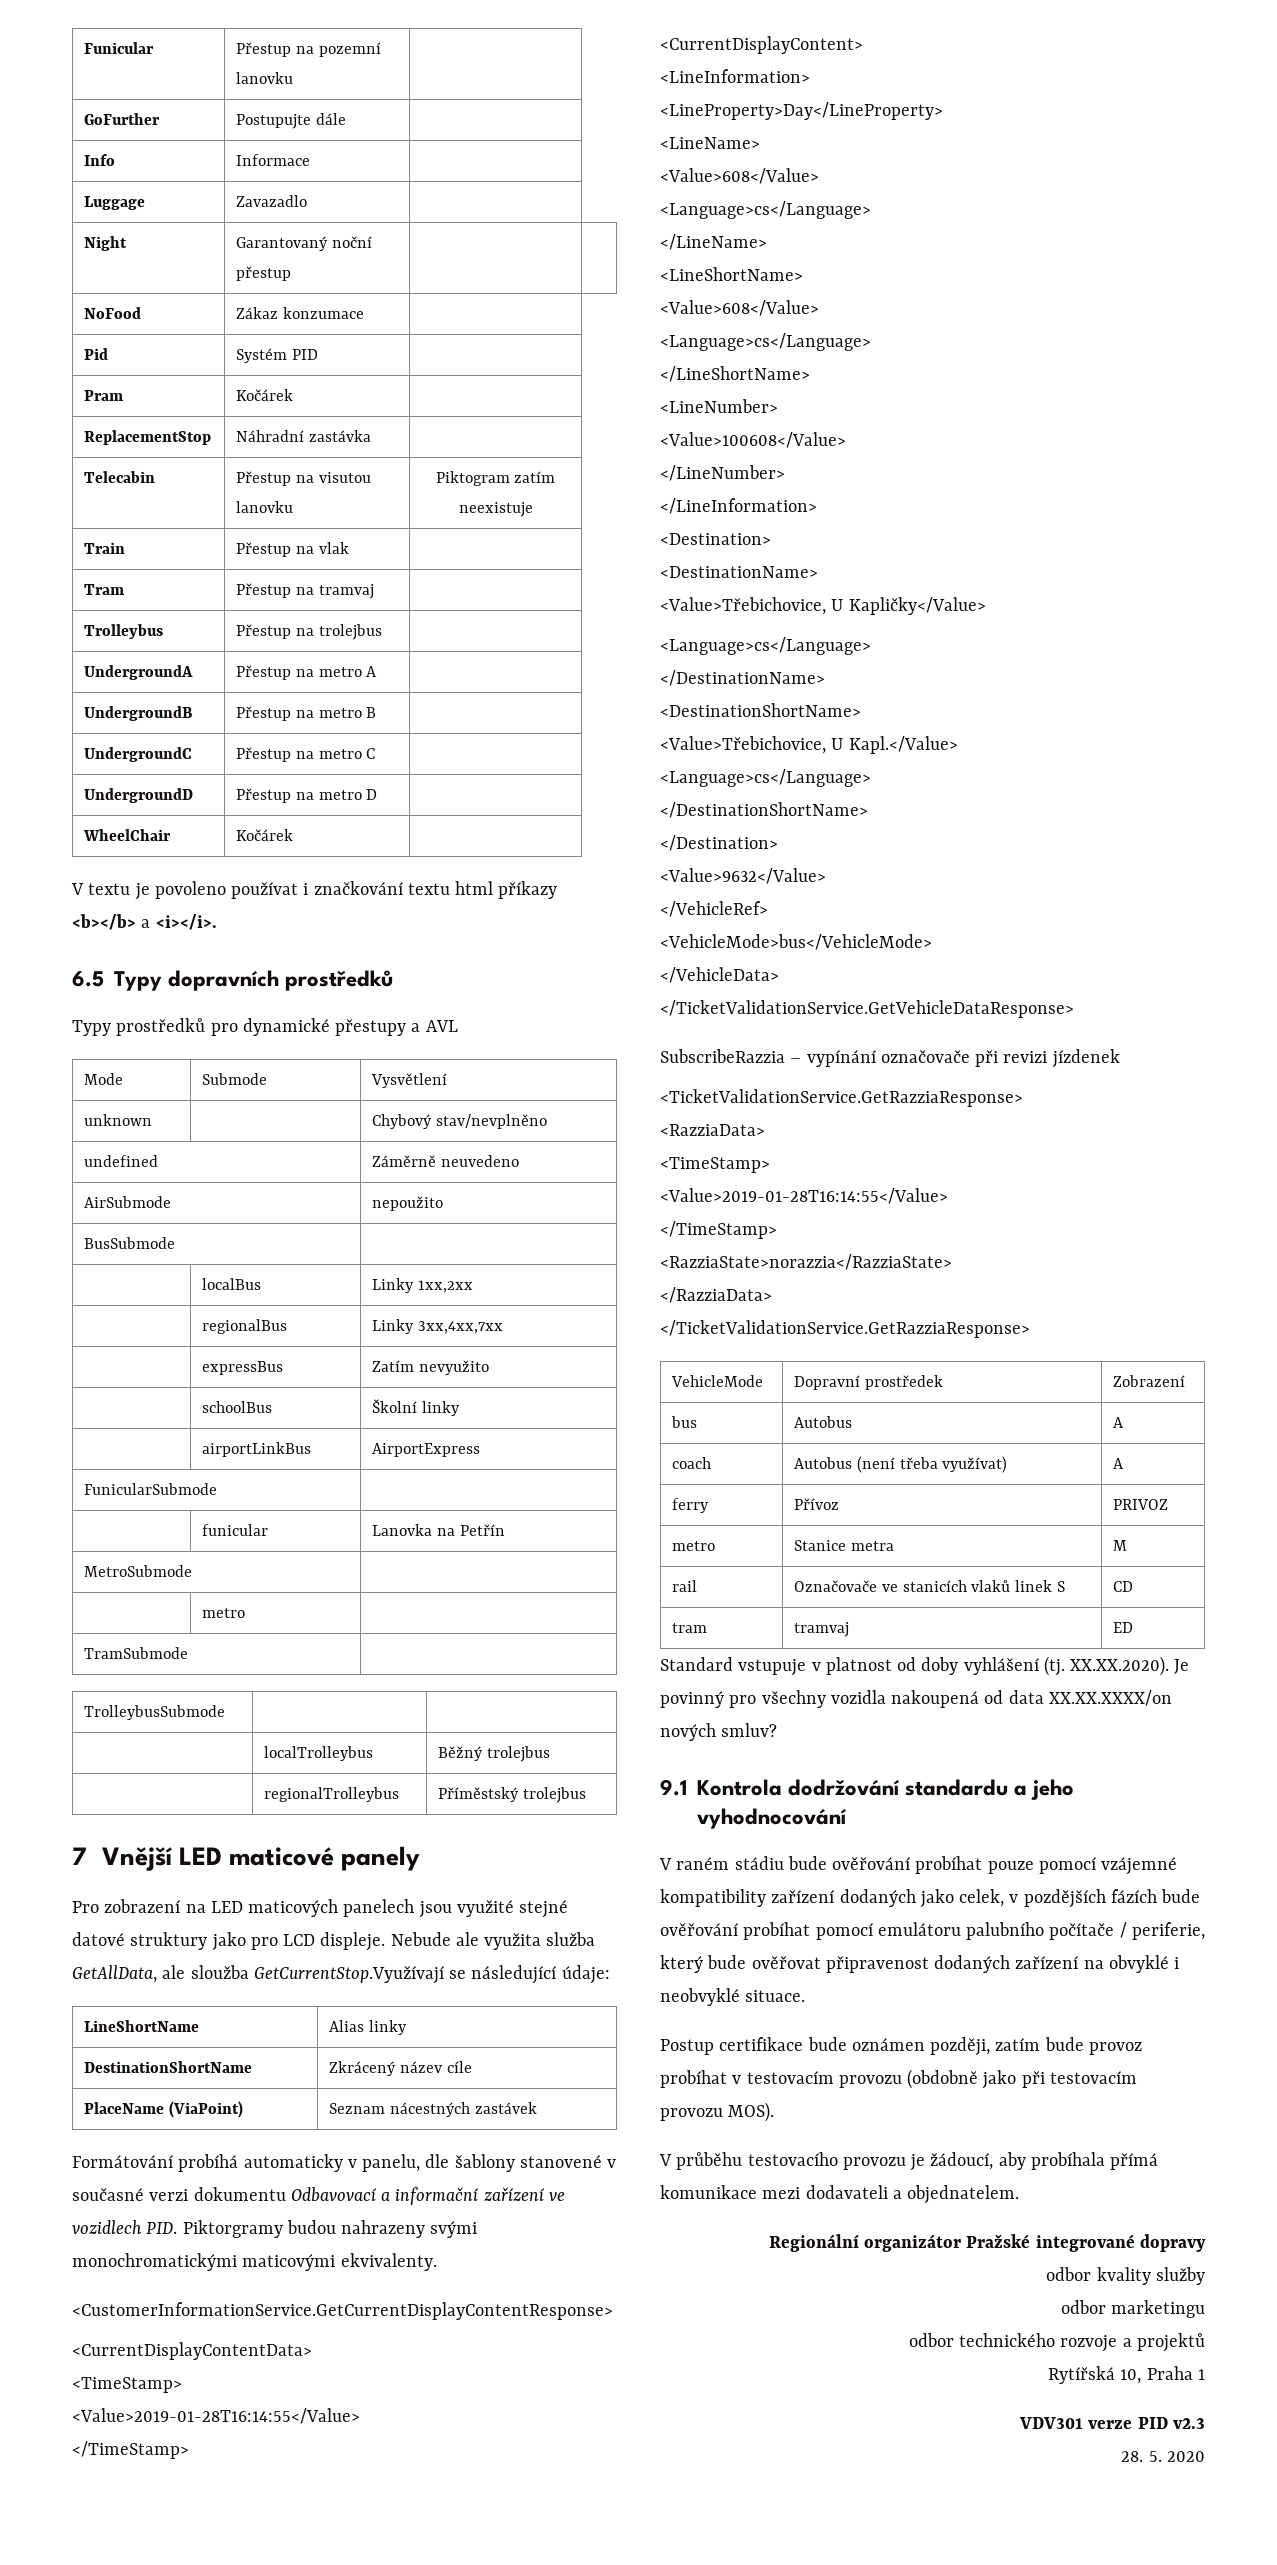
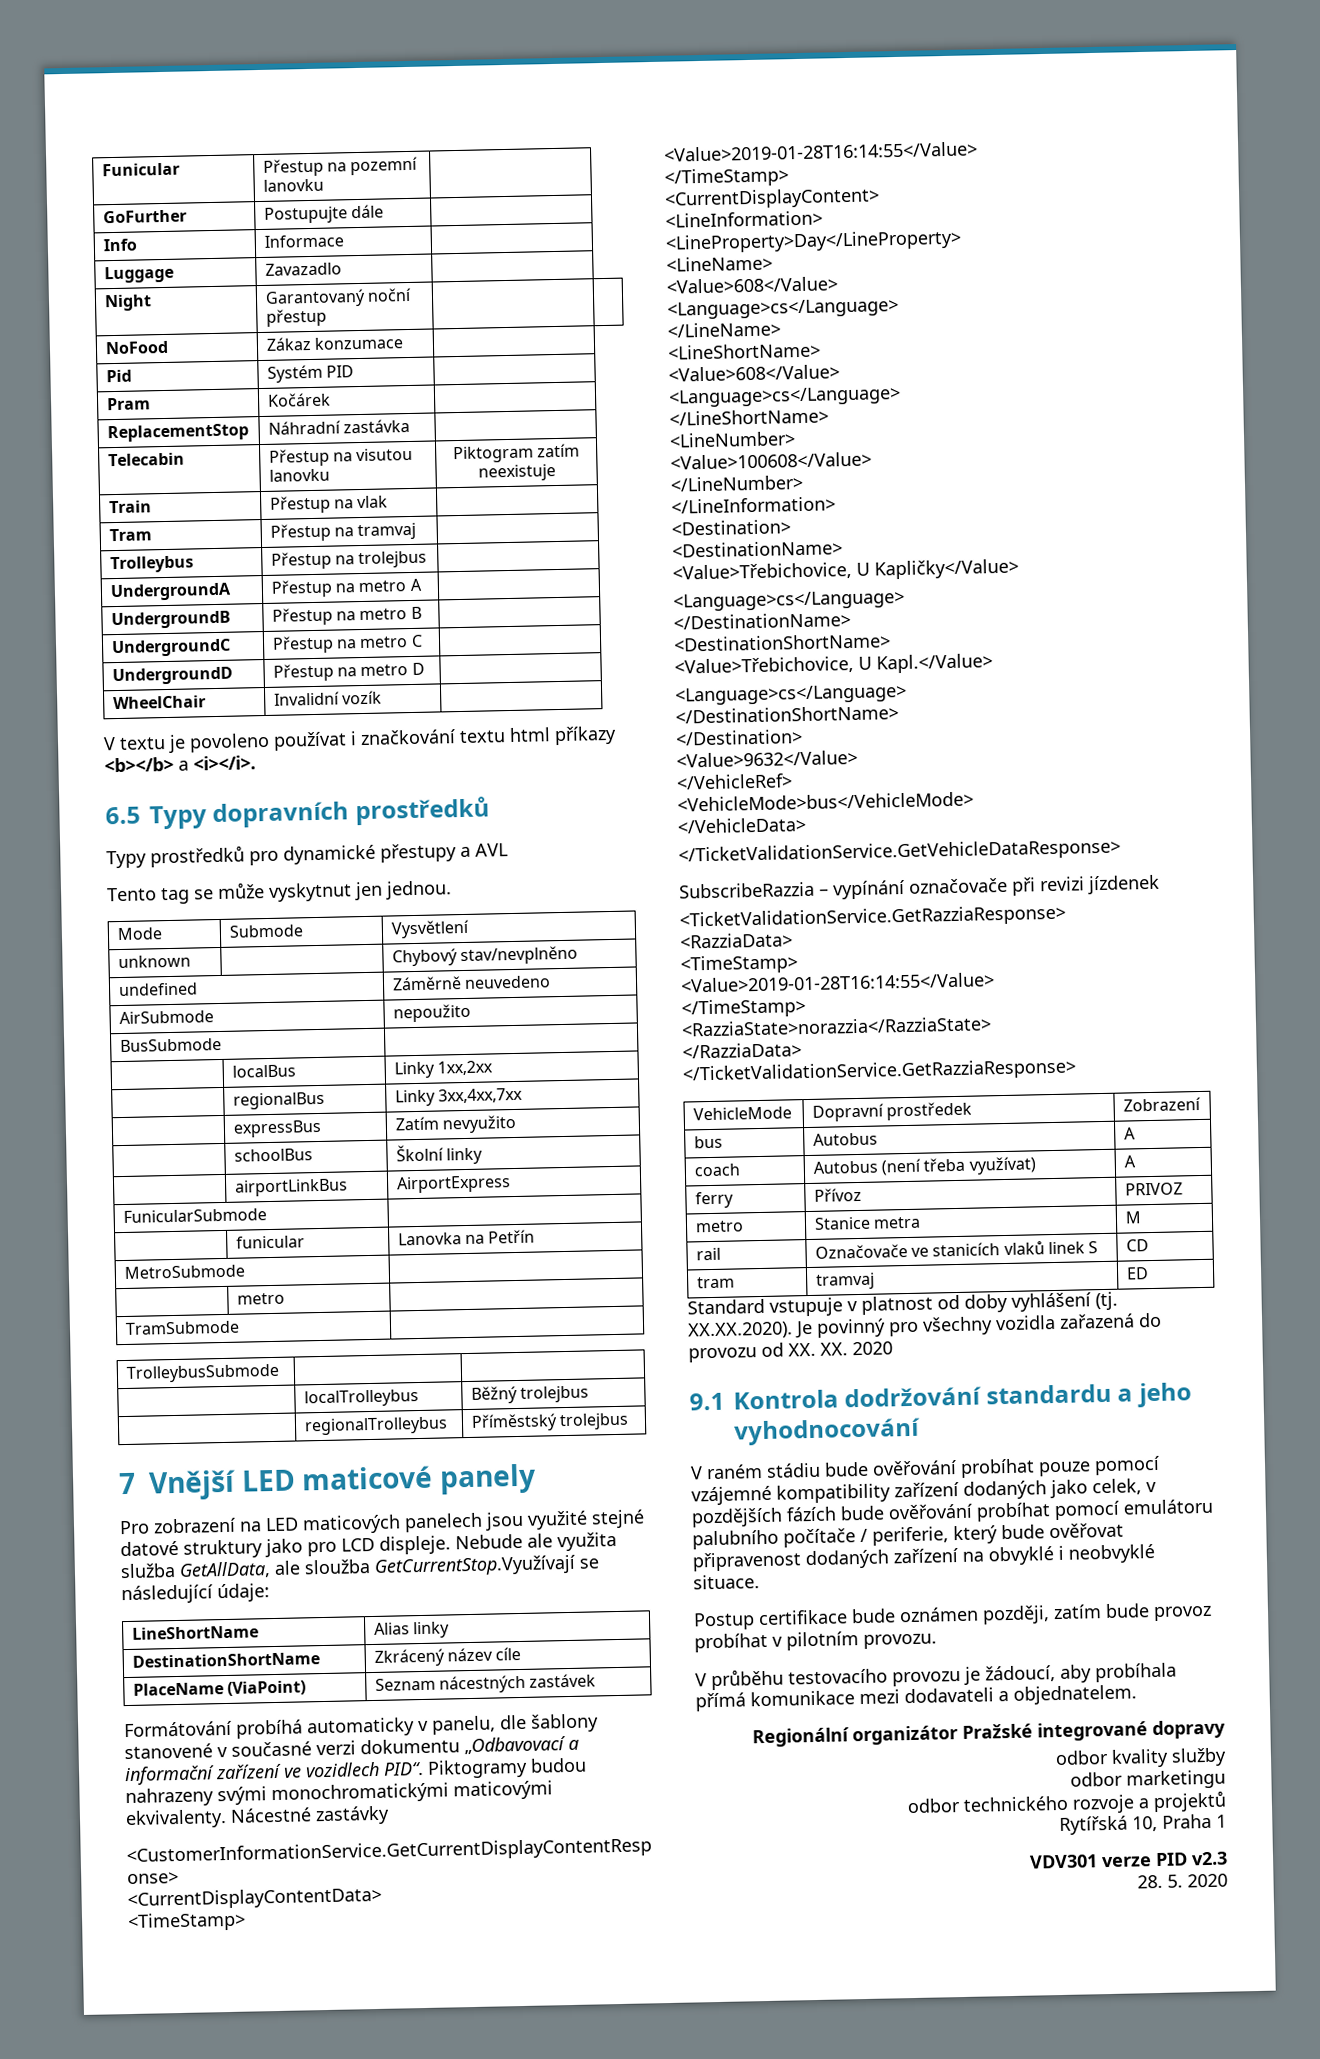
[236,829,294,841] Kočárek -> [273,690,383,706] Invalidní vozík
(458, 1026) none -> [107,880,452,905] // Tento tag se může vyskytnut jen jednou.
[290,2187,377,2202] Odbavovací -> [464,1736,566,1755] „Odbavovací
[146,2220,283,2238] PID. Piktorgramy -> [383,1758,528,1779] PID“. Piktogramy
(437, 2262) none -> [230,1805,390,1826] Nácestné zastávky
[891,1690,1172,1708] [660,1723,778,1741] nakoupená od data XX.XX.XXXX/on nových smluv? -> [1059,1312,1162,1329] [688,1341,893,1363] zařazená do provozu od XX. XX. 2020
[746,2069,1137,2089] [660,2102,775,2122] testovacím provozu (obdobně jako při testovacím provozu MOS). -> [786,1631,937,1651] pilotním provozu.

